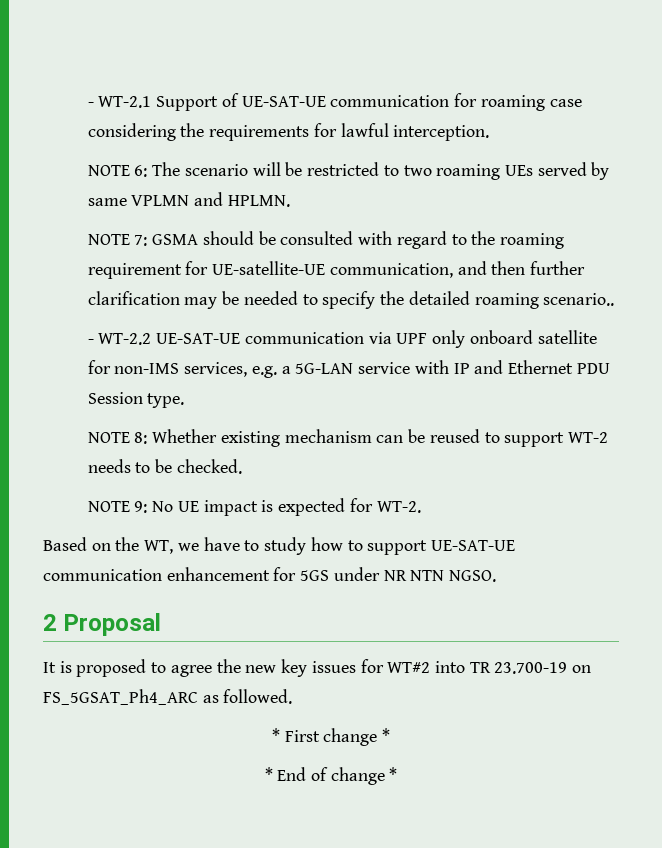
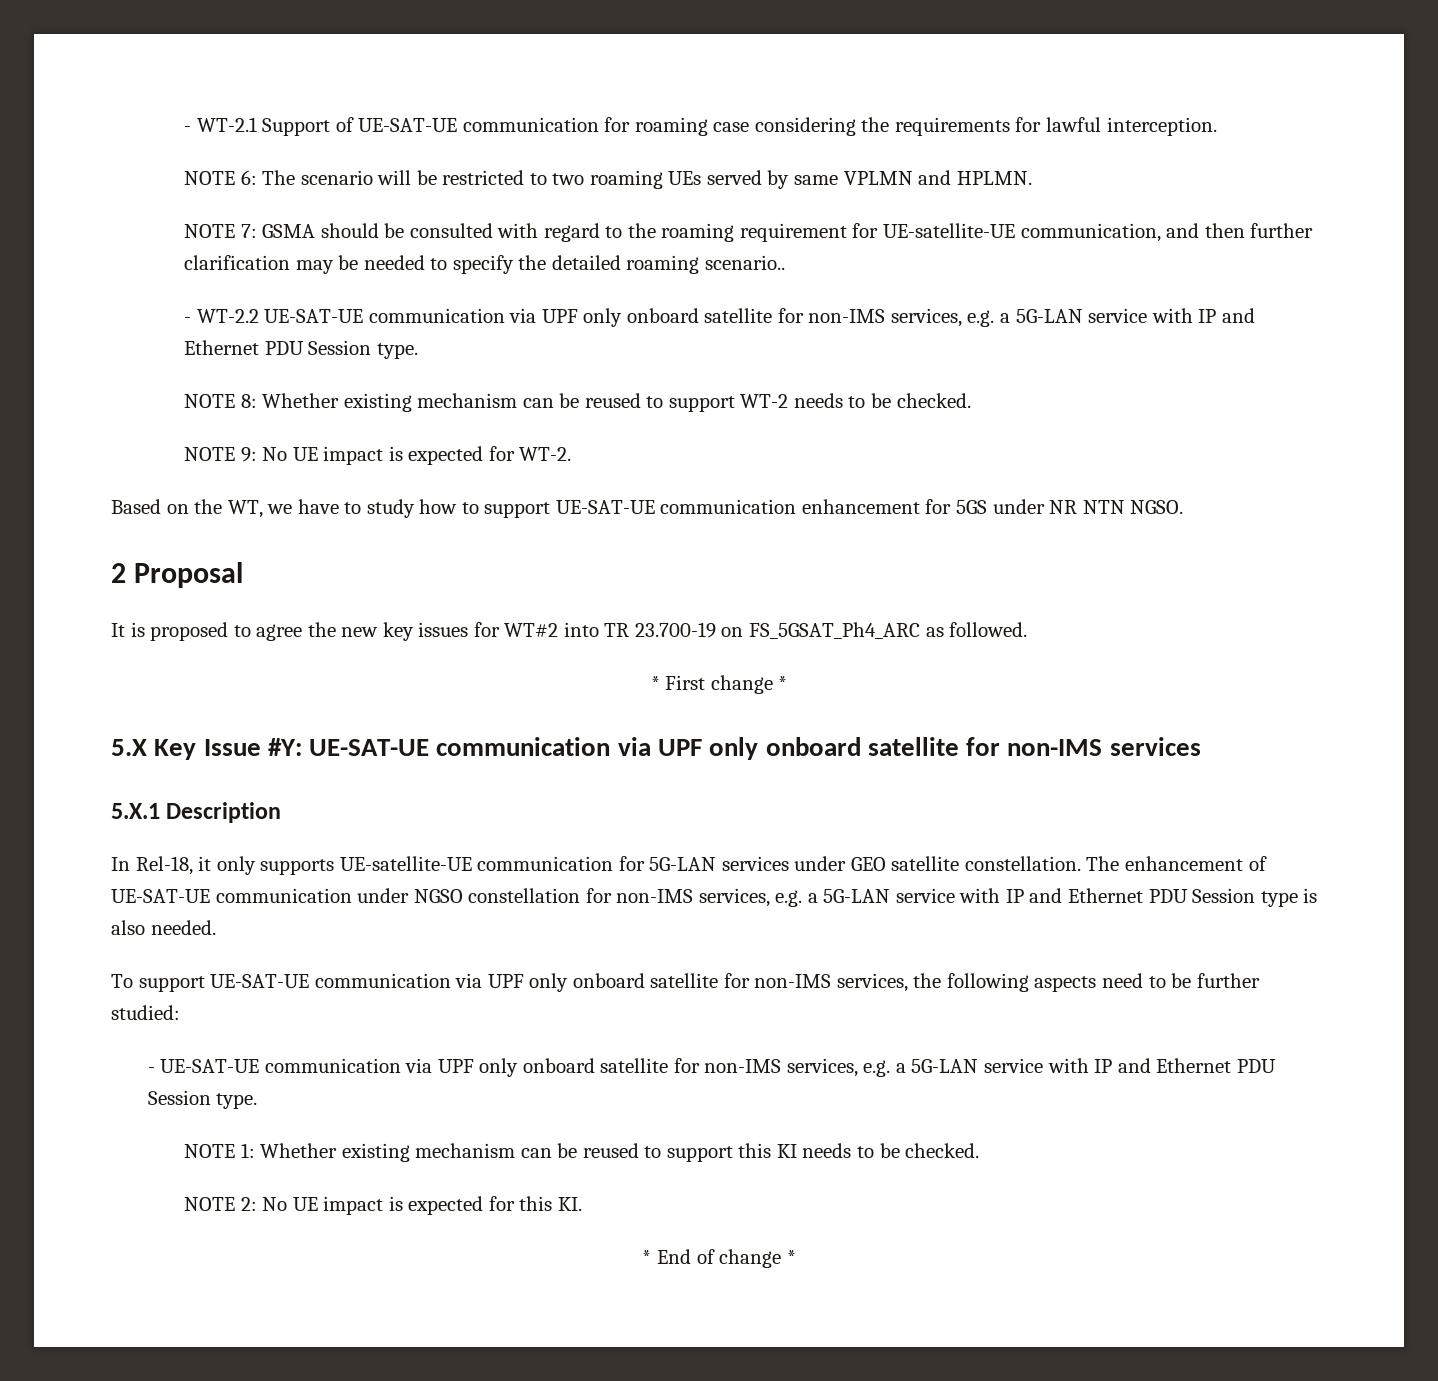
(391, 735) none -> [111,737,1201,760] [111,802,282,823] [111,856,1267,875] [111,888,1318,907] [111,920,216,935] [111,973,1260,992] [111,1005,180,1020] [147,1058,1276,1077] [147,1090,258,1109] [184,1143,980,1162] [184,1196,582,1215] // 5.X Key Issue #Y: UE-SAT-UE communication via UPF only onboard satellite for non-IMS services // 5.X.1 Description // In Rel-18, it only supports UE-satellite-UE communication for 5G-LAN services under GEO satellite constellation. The enhancement of UE-SAT-UE communication under NGSO constellation for non-IMS services, e.g. a 5G-LAN service with IP and Ethernet PDU Session type is also needed. // To support UE-SAT-UE communication via UPF only onboard satellite for non-IMS services, the following aspects need to be further studied: // - UE-SAT-UE communication via UPF only onboard satellite for non-IMS services, e.g. a 5G-LAN service with IP and Ethernet PDU Session type. // NOTE 1: Whether existing mechanism can be reused to support this KI needs to be checked. // NOTE 2: No UE impact is expected for this KI.

